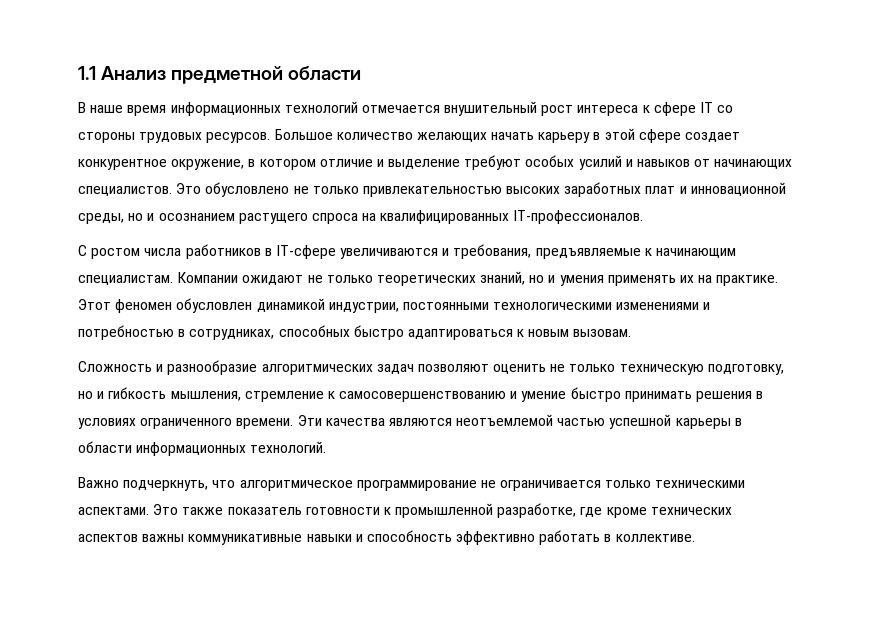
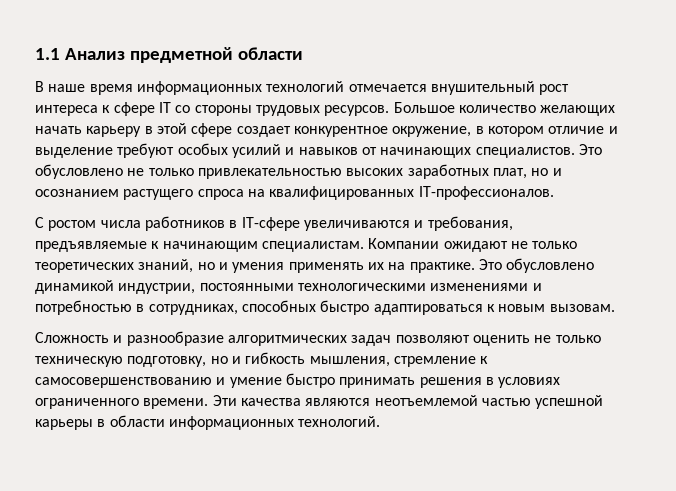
[645,182,786,196] [78,213,124,224] плат и инновационной среды, -> [492,168,527,179] плат,
[78,298,253,313] Этот феномен обусловлен -> [478,258,595,273] Это обусловлено
[78,477,746,491] [78,503,732,518] [78,530,695,545] // Важно подчеркнуть, что алгоритмическое программирование не ограничивается только техническими аспектами. Это также показатель готовности к промышленной разработке, где кроме технических аспектов важны коммуникативные навыки и способность эффективно работать в коллективе. -> (381, 421) none

